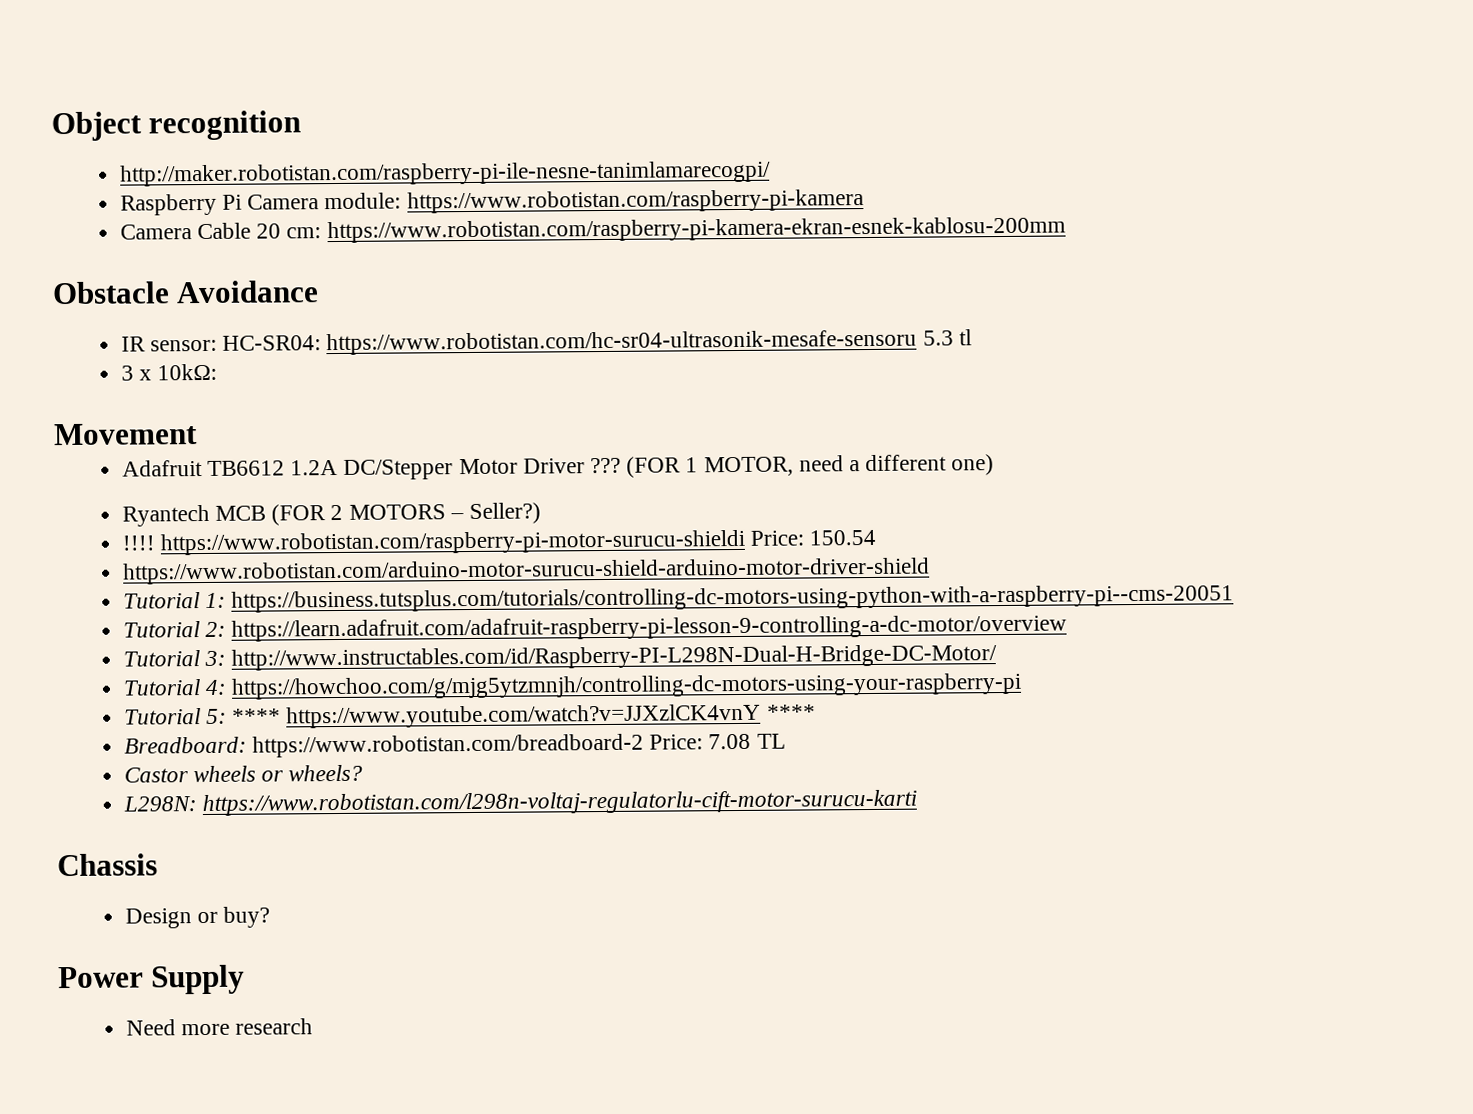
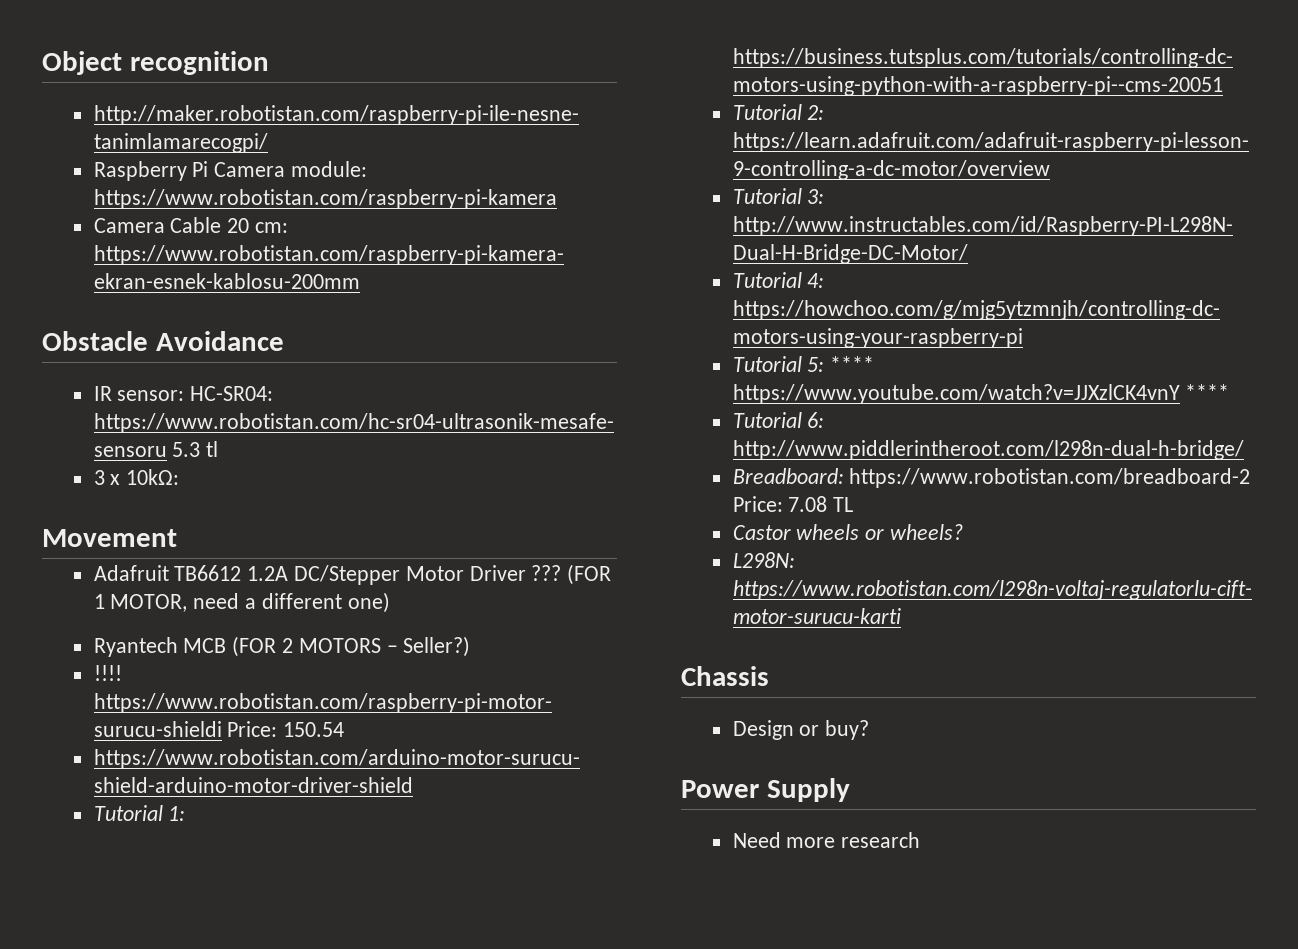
(816, 712) none -> [732,412,825,428] [732,440,1244,460] // Tutorial 6: http://www.piddlerintheroot.com/l298n-dual-h-bridge/

